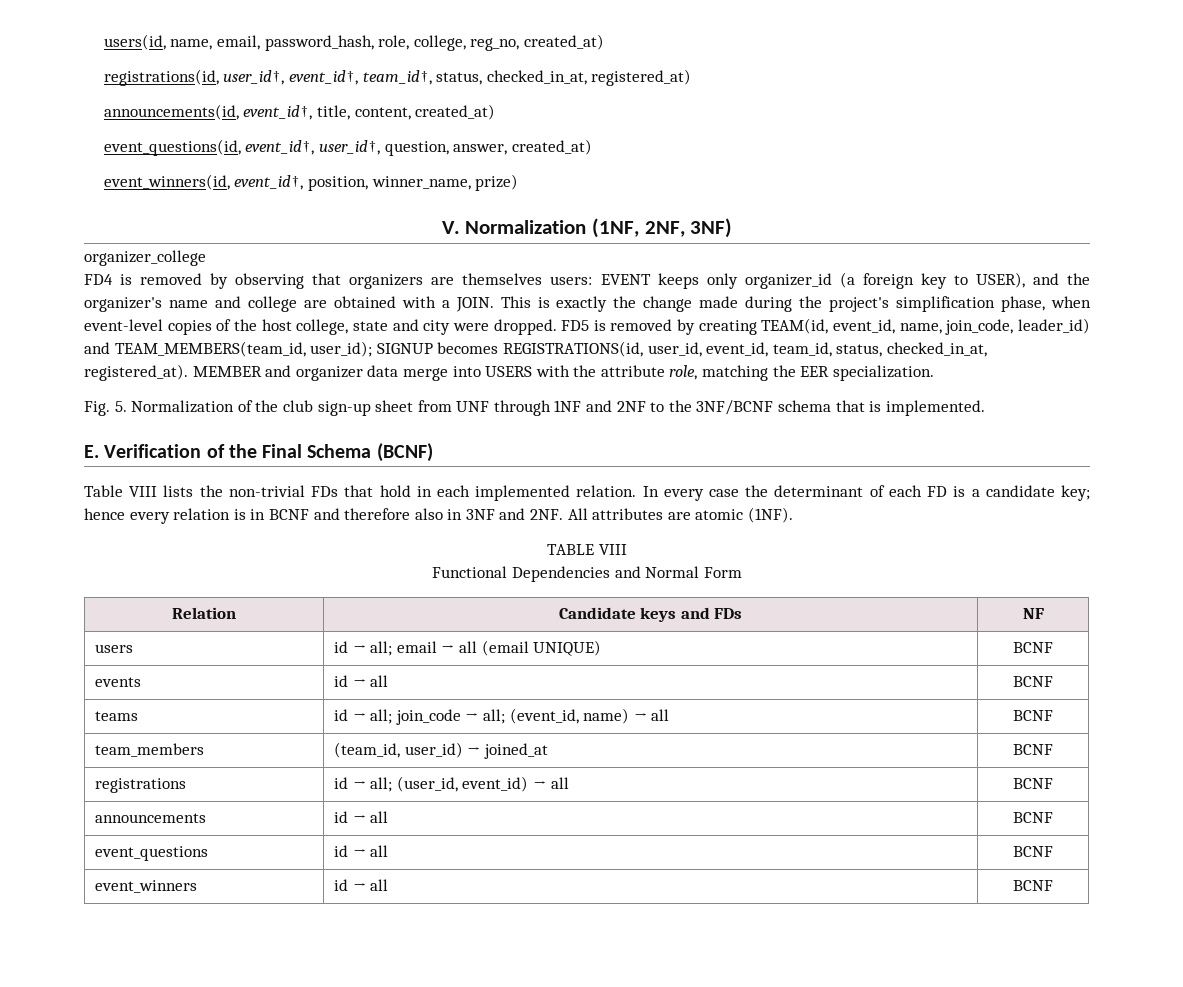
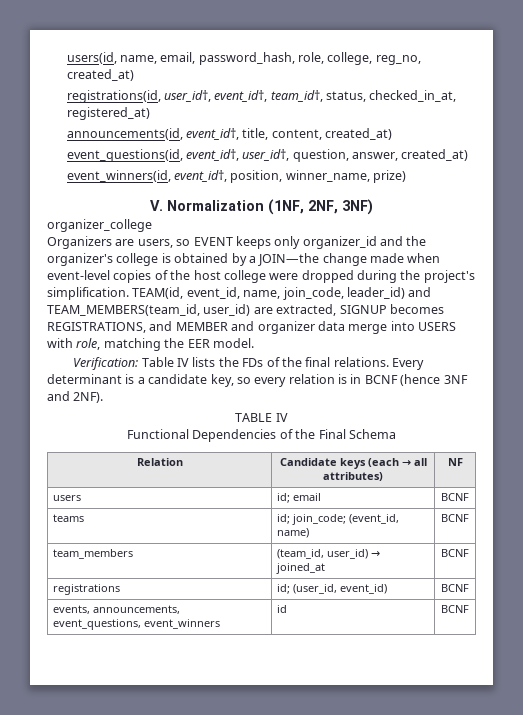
[84,272,1090,289] [84,296,1046,312] FD4 is removed by observing that organizers are themselves users: EVENT keeps only organizer_id (a foreign key to USER), and the organizer's name and college are obtained with a JOIN. This is exactly the change made during the project's simplification phase, -> [47,236,427,249] [47,253,404,266] Organizers are users, so EVENT keeps only organizer_id and the organizer's college is obtained by a JOIN—the change made
[296,319,757,335] college, state and city were dropped. FD5 is removed by creating -> [223,270,475,283] [47,287,129,300] college were dropped during the project's simplification.
[310,341,987,357] [84,364,188,381] user_id); SIGNUP becomes REGISTRATIONS(id, user_id, event_id, team_id, status, checked_in_at, registered_at). -> [203,304,444,316] [47,321,173,333] user_id) are extracted, SIGNUP becomes REGISTRATIONS, and
[573,365,665,377] the attribute -> (73, 343) none
[832,365,934,381] [84,400,985,416] [84,443,433,462] [84,485,948,501] specialization. // Fig. 5. Normalization of the club sign-up sheet from UNF through 1NF and 2NF to the 3NF/BCNF schema that is implemented. // E. Verification of the Final Schema (BCNF) // Table VIII lists the non-trivial FDs that hold in each implemented relation. In every case the determinant of each FD -> [212,338,254,348] [73,357,425,370] [47,374,122,384] model. // Verification: Table IV lists the FDs of the final relations. Every determinant
[1061,485,1091,501] [84,508,125,520] key; hence -> [210,374,251,387] key, so
[313,507,794,523] and therefore also in 3NF and 2NF. All attributes are atomic (1NF). -> [400,374,468,386] [47,391,104,403] (hence 3NF and 2NF).
[598,544,627,555] VIII -> [275,413,288,422] IV
[614,566,742,578] and Normal Form -> [279,429,396,439] of the Final Schema
[680,607,743,619] [1022,608,1044,619] [95,644,134,653] [334,640,602,656] [1013,642,1053,653] [95,677,142,687] [334,675,389,687] [1013,676,1053,687] [95,711,139,721] [334,709,505,725] and FDs | NF // users | id → all; email → all (email UNIQUE) | BCNF // events | id → all | BCNF // teams | id → all; join_code → all; -> [367,458,427,467] [322,472,383,481] [447,458,463,466] [52,495,81,501] [276,493,321,503] [441,493,469,501] [52,514,84,522] [276,514,346,525] (each → all attributes) | NF // users | id; email | BCNF // teams | id; join_code;
[633,709,670,721] → all -> (309, 533) none
[334,777,393,792] id → all; -> [276,584,290,594] id;
[532,777,569,789] [1013,778,1053,789] [95,813,207,823] [334,811,389,823] [1013,812,1053,823] [95,846,209,861] [334,845,389,857] [1013,846,1053,857] → all | BCNF // announcements | id → all | BCNF // event_questions | id → all | BCNF // -> [441,584,469,592] [52,605,180,614] [52,619,141,630] | BCNF // events, announcements, event_questions,
[352,879,389,891] → all -> (287, 609) none

